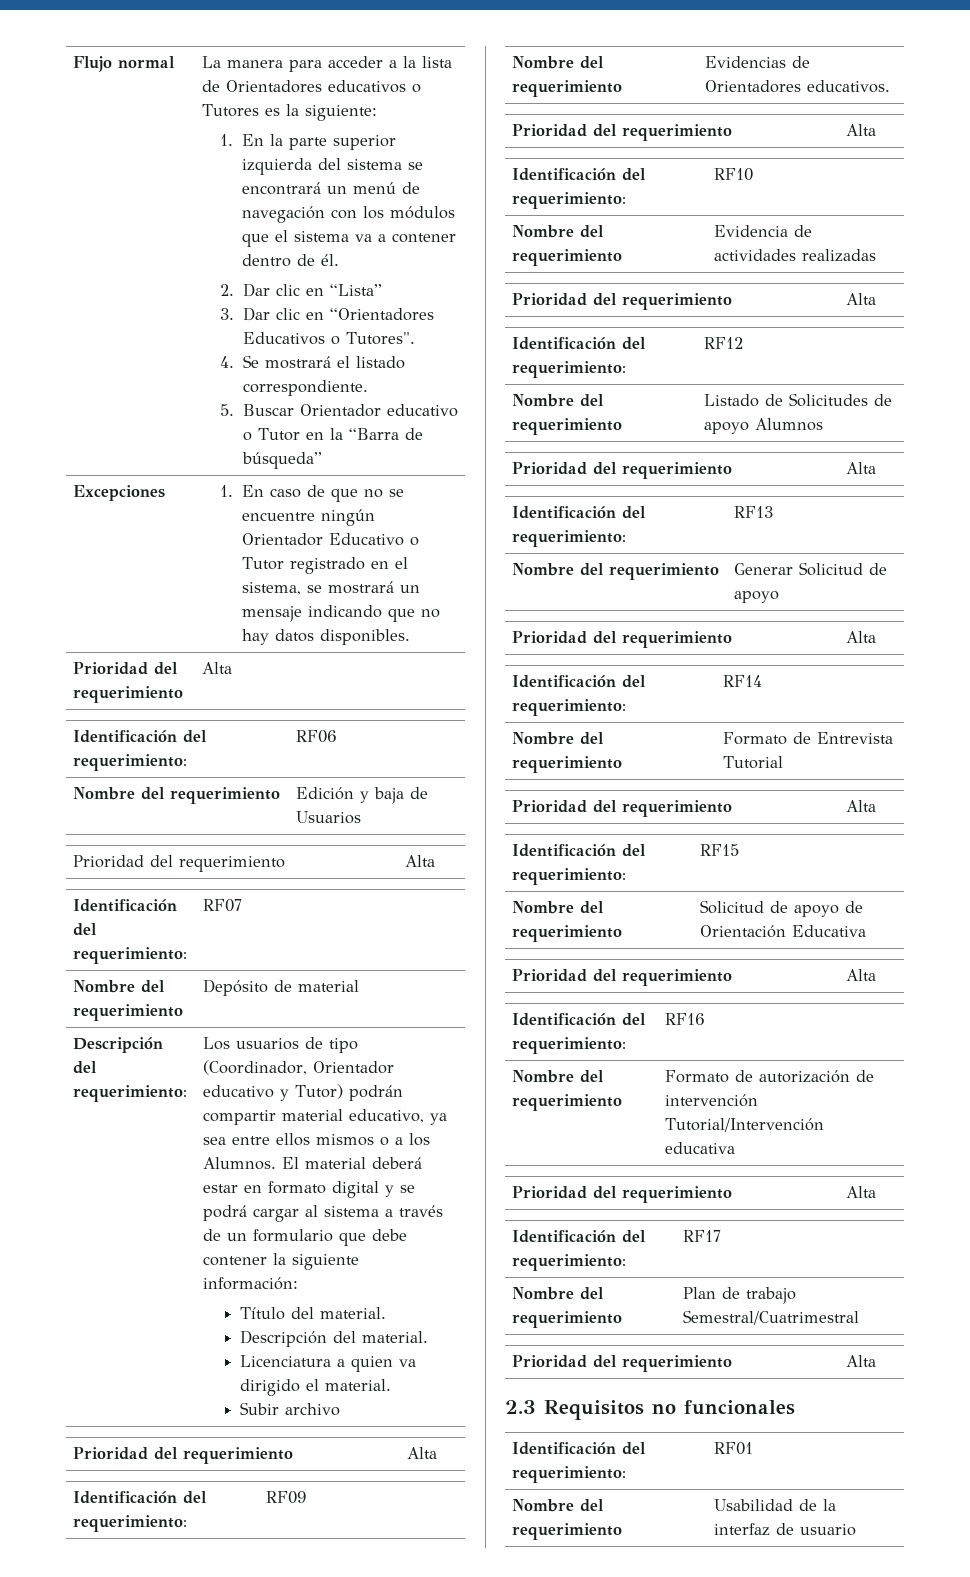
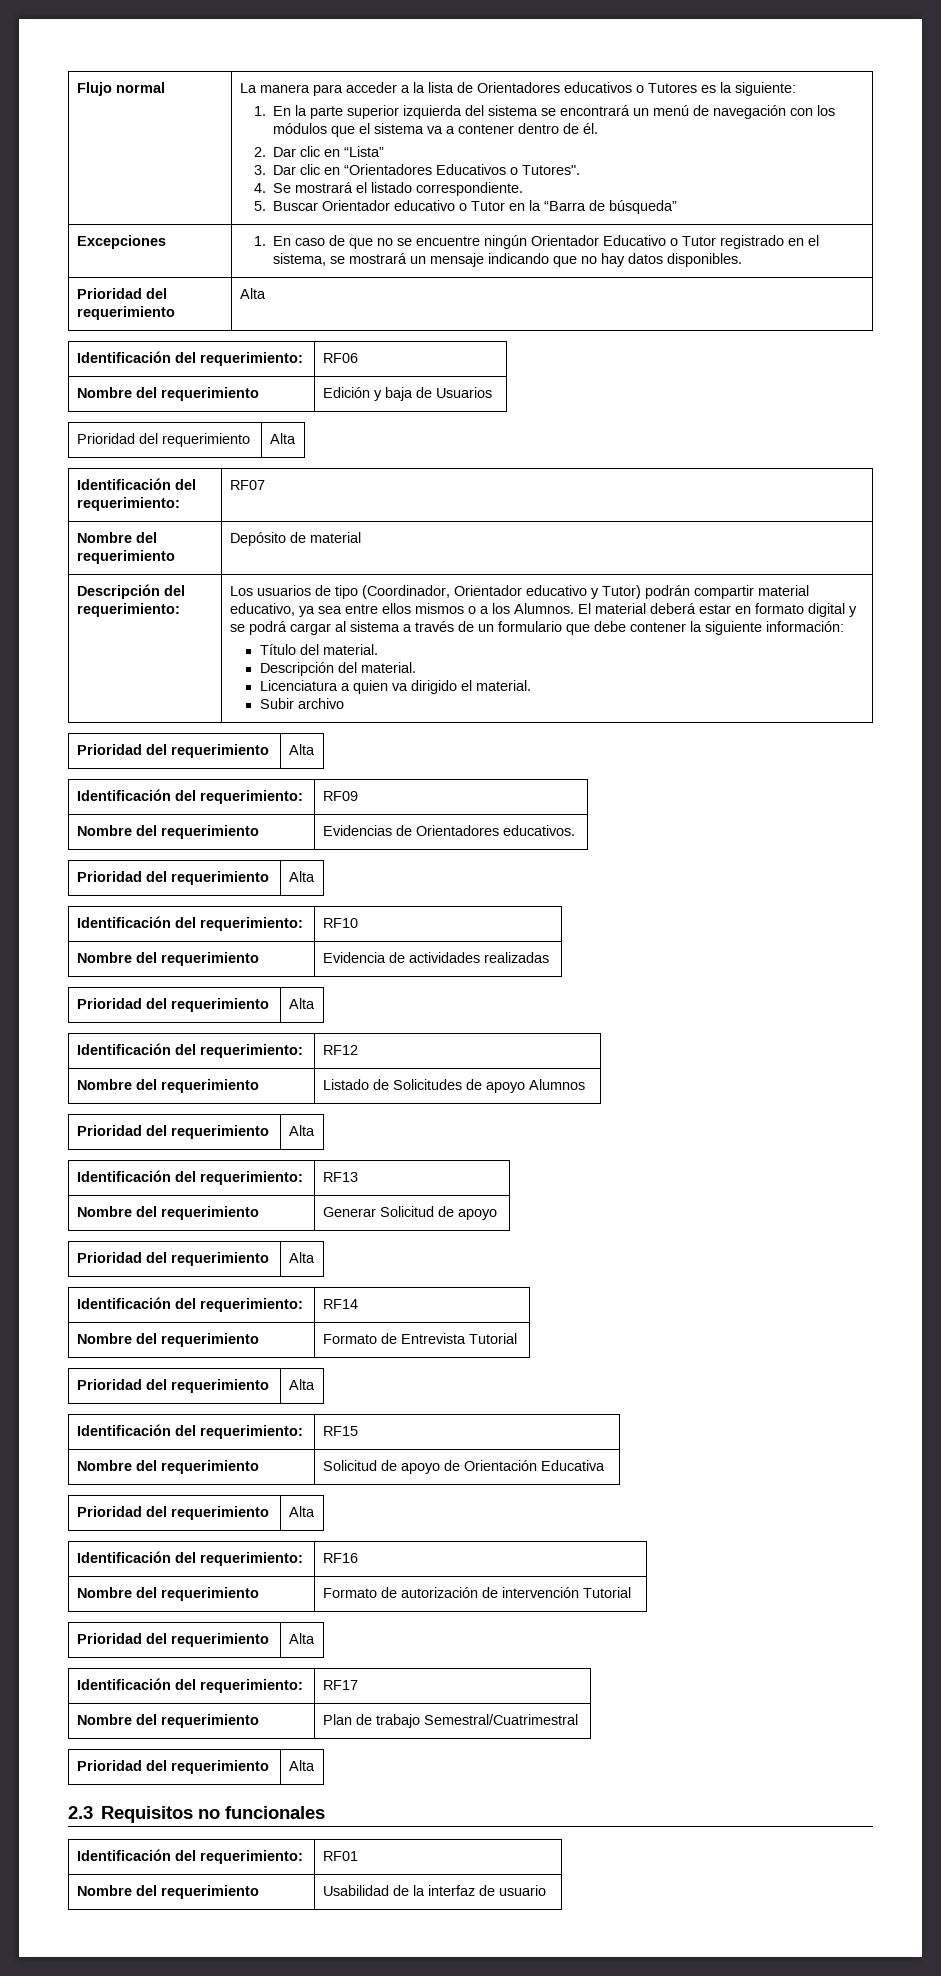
[664,1118,824,1132] [664,1142,735,1154] Tutorial/Intervención educativa -> [582,1587,631,1598] Tutorial

